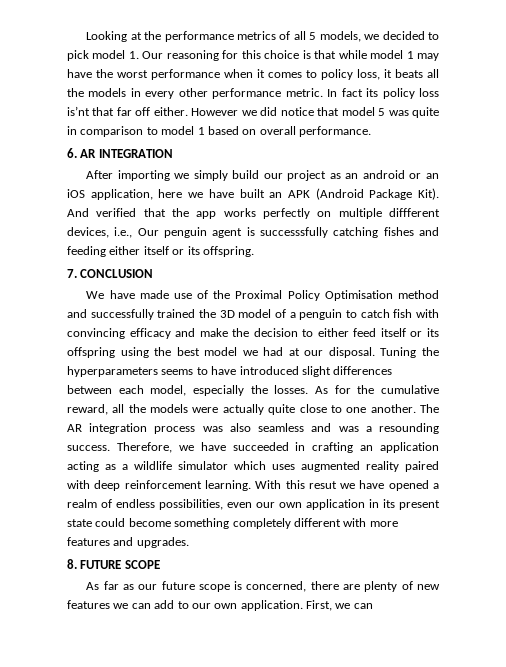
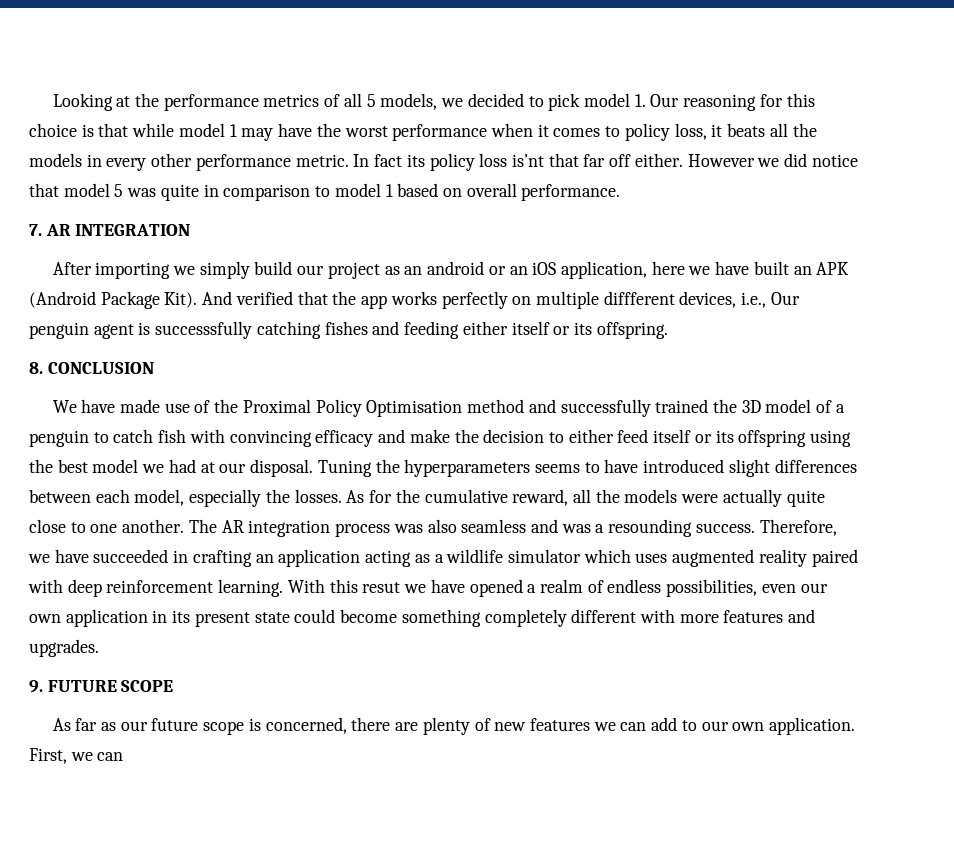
[67,148,77,158] 6. -> [29,224,42,236] 7.
[67,269,77,278] 7. -> [29,362,43,374] 8.
[67,559,77,569] 8. -> [29,680,43,693] 9.

